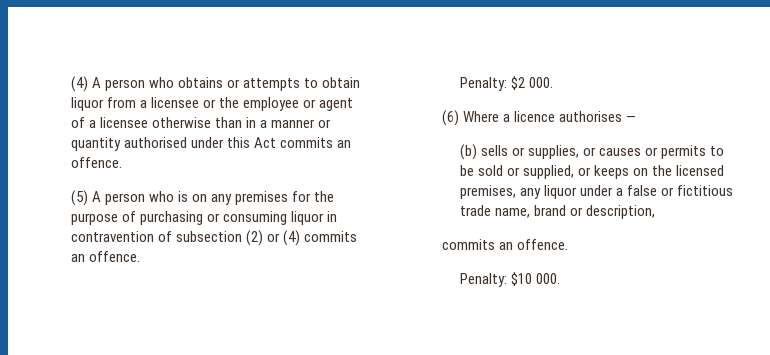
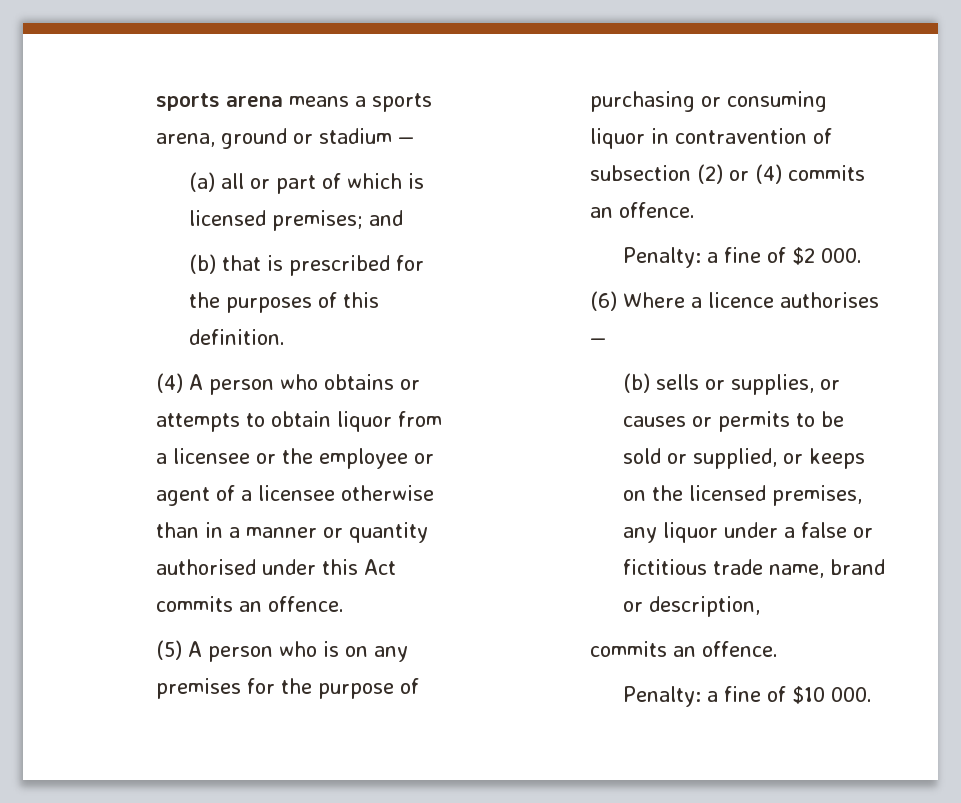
(70, 84) none -> [156,93,433,112] [156,128,415,149] [188,172,424,194] [188,210,403,231] [188,254,424,276] [188,292,379,313] [188,329,285,345] sports arena means a sports arena, ground or stadium — // (a) all or part of which is licensed premises; and // (b) that is prescribed for the purposes of this definition. //
(507, 84) none -> [706,247,786,263] a fine of
(507, 280) none -> [706,686,786,702] a fine of

